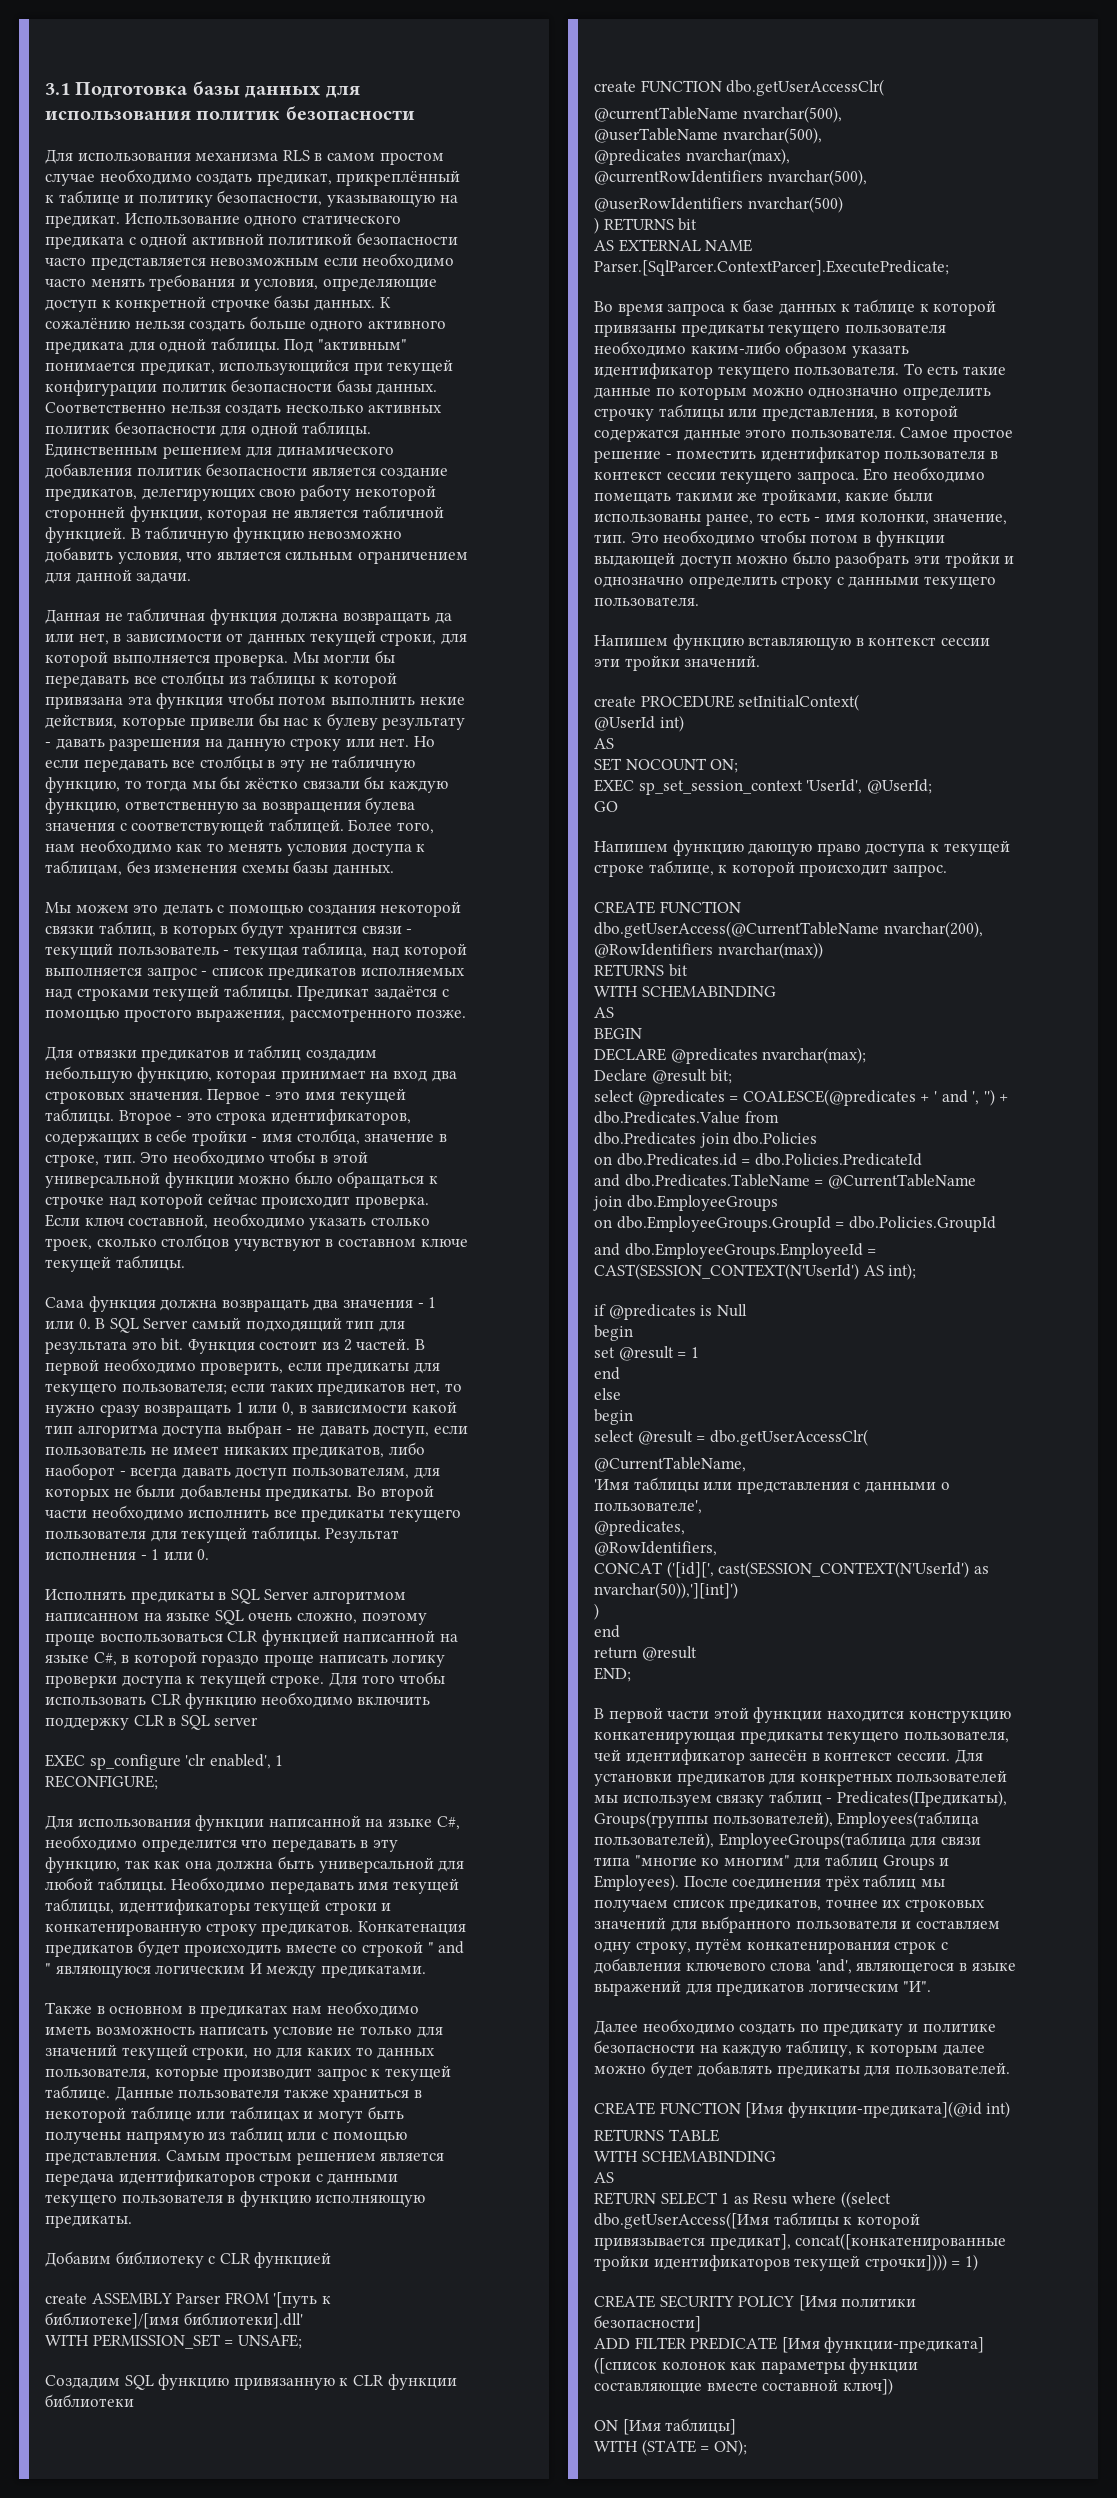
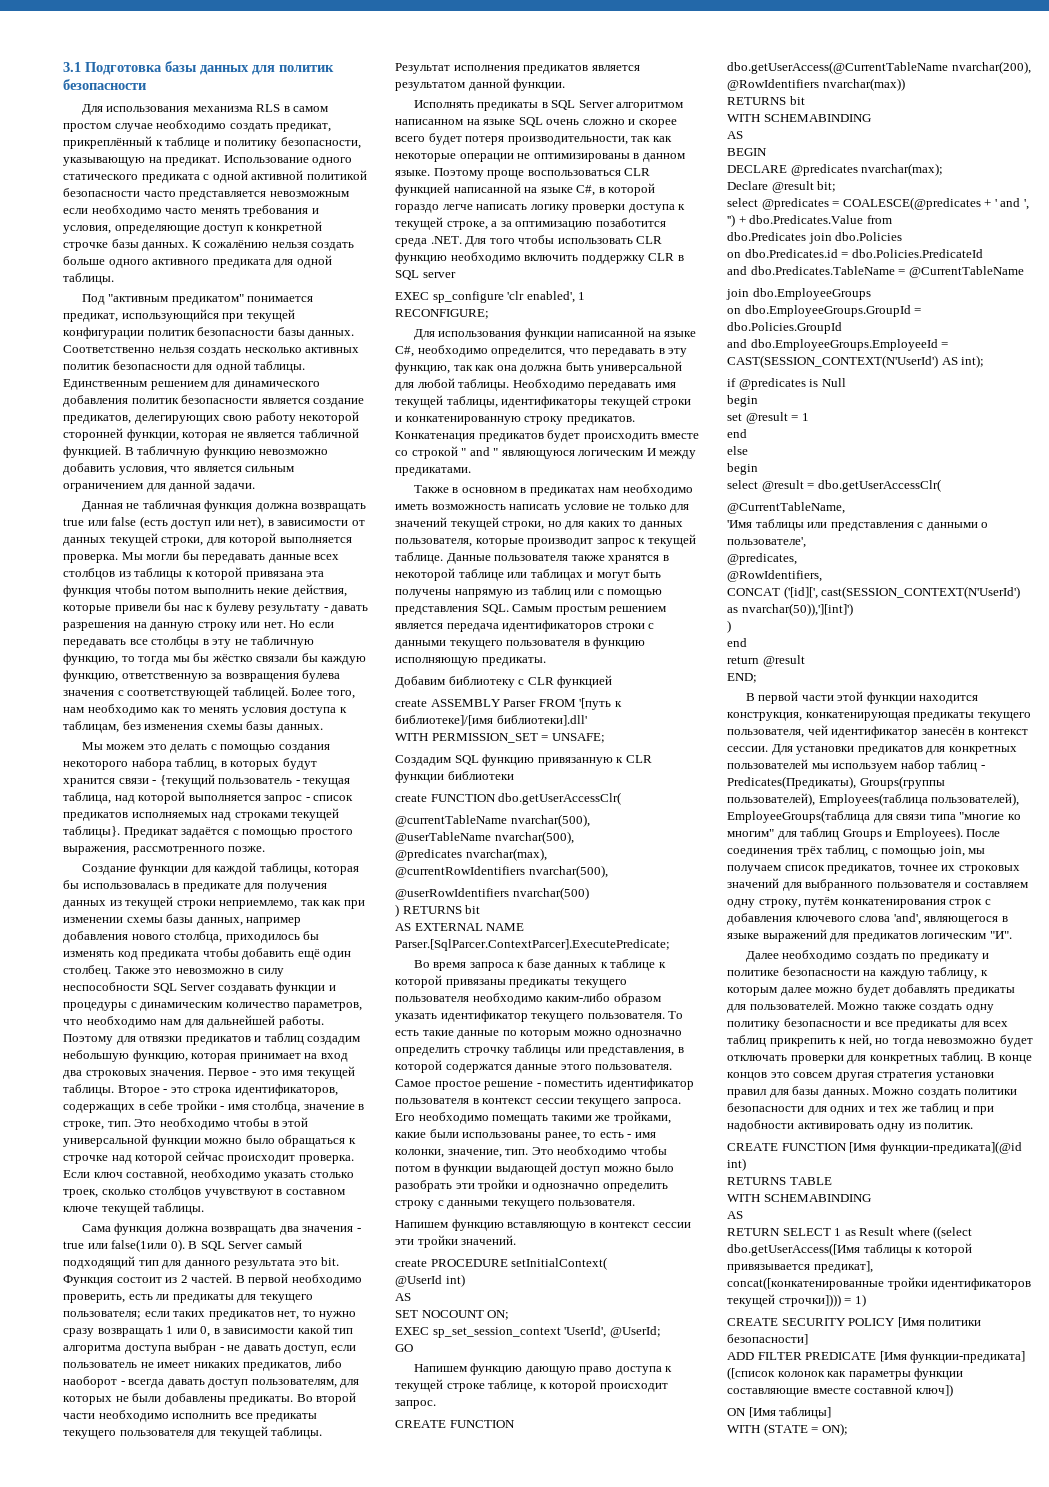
[45,110,191,120] использования -> (275, 70) none
[284,339,407,353] Под "активным" -> [81,294,244,305] // Под "активным предикатом"
[434,612,452,624] [45,633,109,645] да или нет, -> [63,516,265,529] true или false (есть доступ или нет),
[133,671,225,687] все столбцы -> [268,554,340,563] [63,568,115,580] данные всех столбцов
[380,901,462,917] [45,926,94,934] некоторой связки -> [63,758,172,770] некоторого набора
[45,943,113,959] текущий -> [159,774,215,787] {текущий
[223,984,293,1000] таблицы. -> [63,826,120,838] таблицы}.
[45,1046,73,1061] Для -> [81,862,360,875] [63,880,327,892] [63,896,365,909] [63,914,302,926] [63,931,320,943] [63,948,352,960] [63,965,284,977] [63,982,336,994] [63,1002,363,1011] [63,1015,324,1028] [63,1034,136,1045] Создание функции для каждой таблицы, которая бы использовалась в предикате для получения данных из текущей строки неприемлемо, так как при изменении схемы базы данных, например добавления нового столбца, приходилось бы изменять код предиката чтобы добавить ещё один столбец. Также это невозможно в силу неспособности SQL Server создавать функции и процедуры с динамическим количество параметров, что необходимо нам для дальнейшей работы. Поэтому для
[428,1297,437,1308] [45,1318,91,1329] 1 или 0. -> [63,1239,185,1252] true или false(1или 0).
(405, 1326) none -> [184,1260,231,1269] данного
[287,1362,322,1371] если -> [128,1294,170,1300] есть ли
[140,1549,210,1560] - 1 или 0. -> [523,65,640,74] [395,78,566,91] предикатов является результатом данной функции.
[296,1612,427,1625] сложно, поэтому -> [582,119,677,128] [395,133,672,145] [395,153,685,162] [395,168,484,179] сложно и скорее всего будет потеря производительности, так как некоторые операции не оптимизированы в данном языке. Поэтому
[263,1654,314,1667] проще -> [442,204,473,210] легче
[270,1675,325,1688] строке. -> [446,218,666,230] [395,236,462,247] строке, а за оптимизацию позаботится среда .NET.
[141,1839,237,1852] определится -> [491,348,566,357] определится,
[333,2089,410,2102] храниться -> [608,555,660,564] хранятся
[45,2152,161,2165] представления. -> [395,604,509,615] представления SQL.
[908,1710,1011,1723] конструкцию -> [727,712,802,721] конструкция,
[716,1795,765,1807] связку -> [900,760,935,772] набор
[863,1874,917,1890] таблиц -> [826,845,965,857] таблиц, с помощью join,
(1010, 2068) none -> [837,1002,994,1013] [727,1018,1009,1030] [727,1034,1033,1047] [727,1052,1033,1064] [727,1072,994,1081] [727,1086,1018,1098] [727,1103,995,1115] [727,1120,974,1132] Можно также создать одну политику безопасности и все предикаты для всех таблиц прикрепить к ней, но тогда невозможно будет отключать проверки для конкретных таблиц. В конце концов это совсем другая стратегия установки правил для базы данных. Можно создать политики безопасности для одних и тех же таблиц и при надобности активировать одну из политик.
[753,2193,788,2205] Resu -> [859,1227,895,1236] Result

